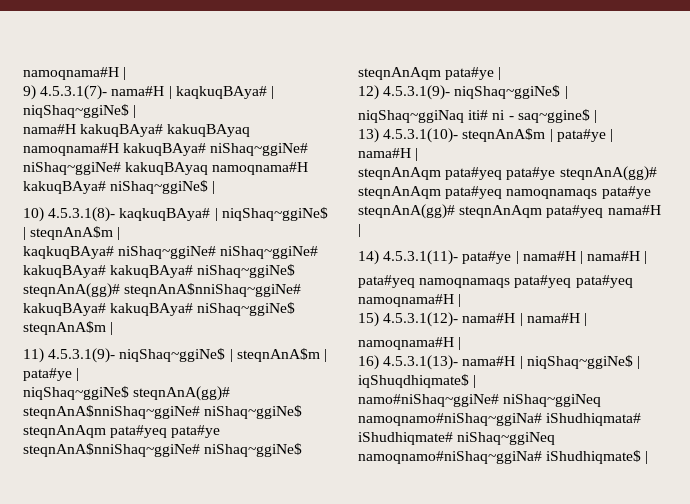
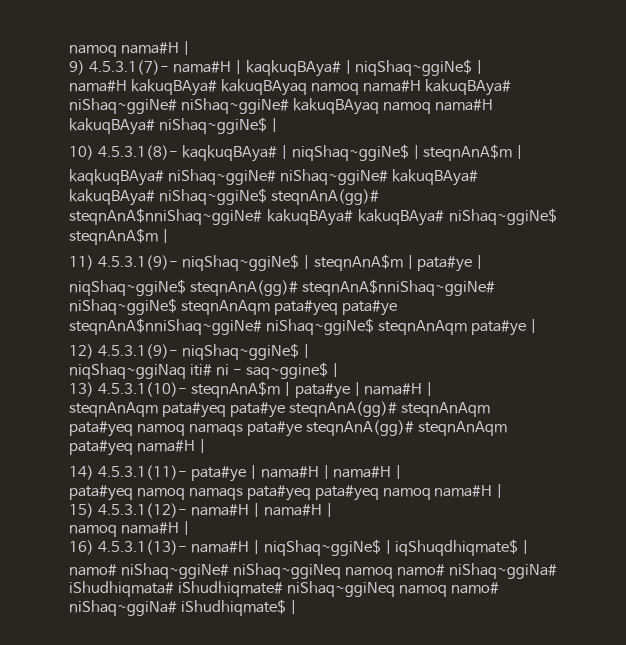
[23,67,119,80] namoqnama#H -> [69,42,179,57] namoq nama#H
[23,143,119,156] namoqnama#H -> [310,80,421,95] namoq nama#H
[212,162,309,175] namoqnama#H -> [382,99,493,114] namoq nama#H
[506,189,598,199] namoqnamaqs -> [136,424,243,436] namoq namaqs
[419,275,633,288] [358,294,454,307] namoqnamaqs pata#yeq pata#yeq namoqnama#H -> [136,485,493,501] namoq namaqs pata#yeq pata#yeq namoq nama#H
[358,337,454,350] namoqnama#H -> [69,522,179,537] namoq nama#H
[358,394,602,407] [358,413,642,426] [358,432,556,445] [358,451,542,464] namo#niShaq~ggiNe# niShaq~ggiNeq namoqnamo#niShaq~ggiNa# iShudhiqmata# iShudhiqmate# niShaq~ggiNeq namoqnamo#niShaq~ggiNa# -> [69,563,557,579] [69,581,499,597] [69,600,177,616] namo# niShaq~ggiNe# niShaq~ggiNeq namoq namo# niShaq~ggiNa# iShudhiqmata# iShudhiqmate# niShaq~ggiNeq namoq namo# niShaq~ggiNa#

